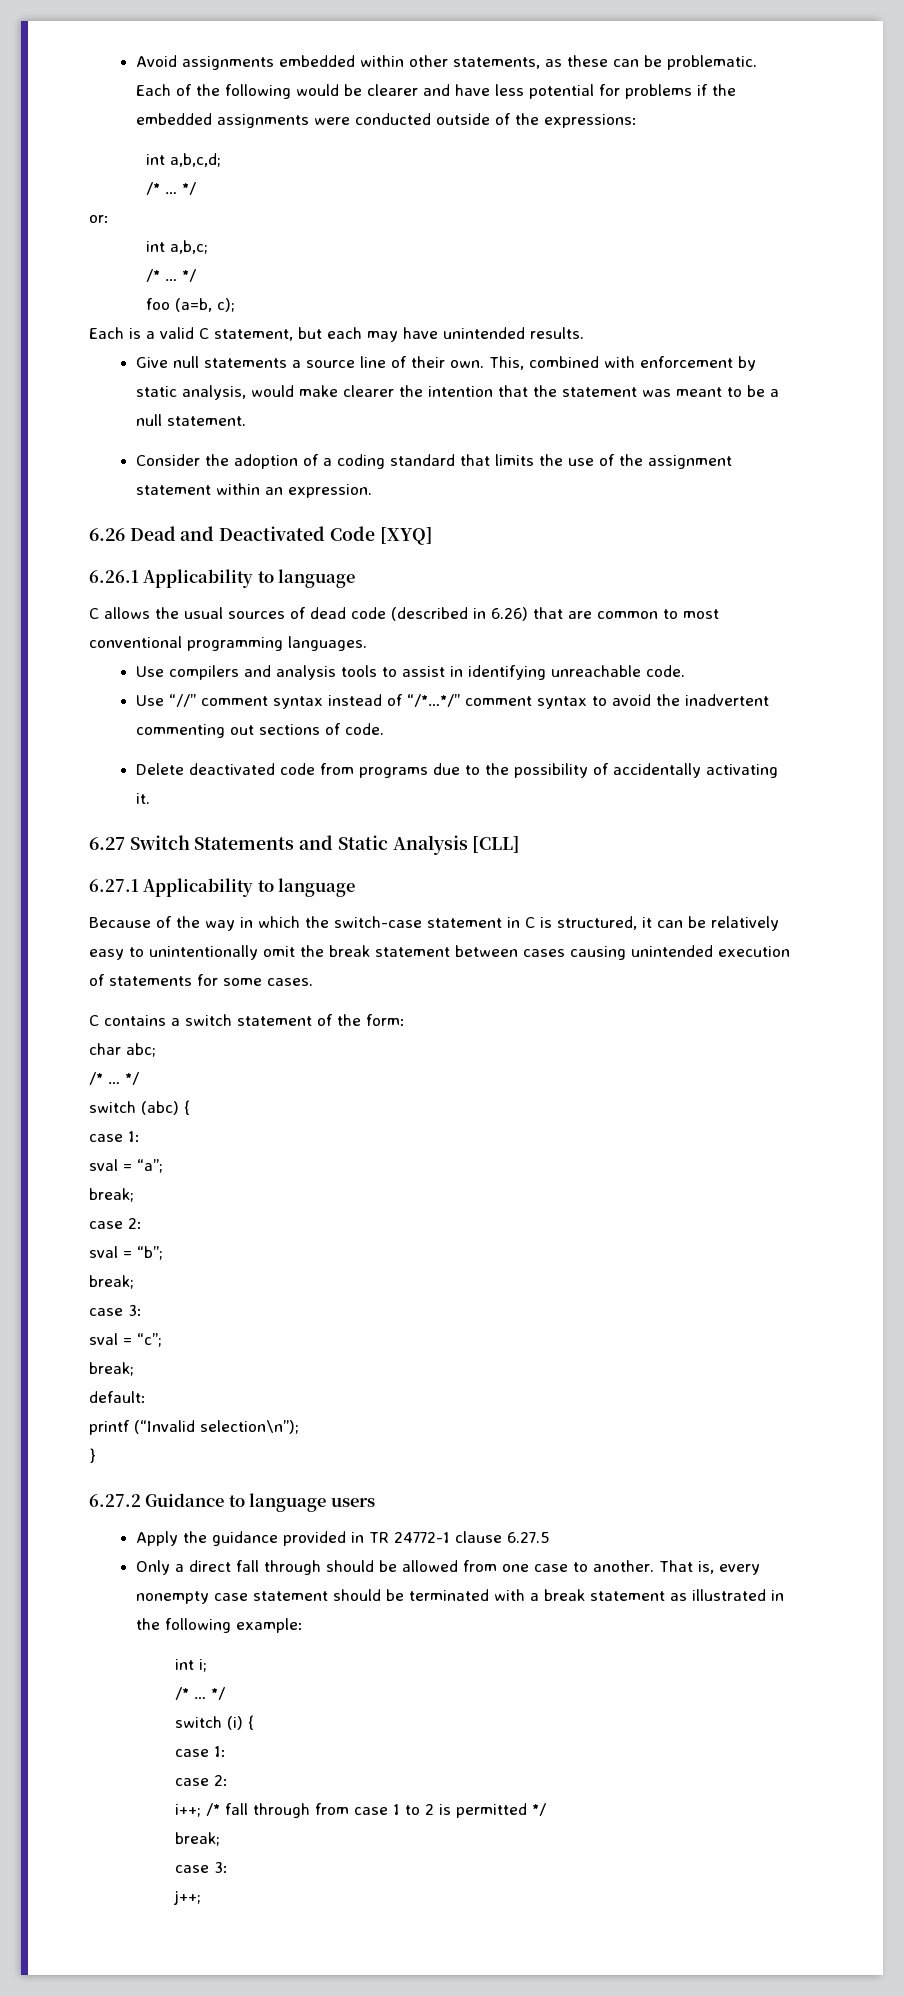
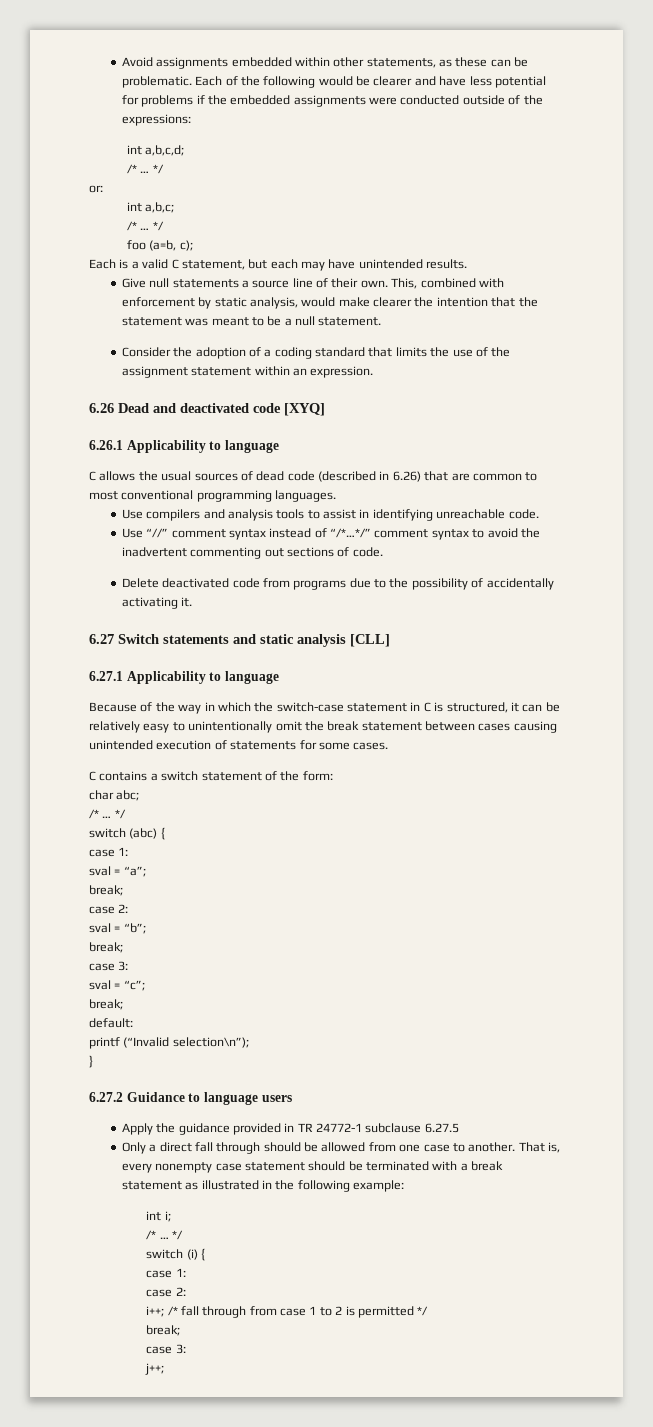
[219,526,375,541] Deactivated Code -> [180,403,281,413] deactivated code
[194,835,468,855] Statements and Static Analysis -> [163,634,346,647] statements and static analysis
[455,1531,503,1543] clause -> [365,1123,422,1133] subclause

